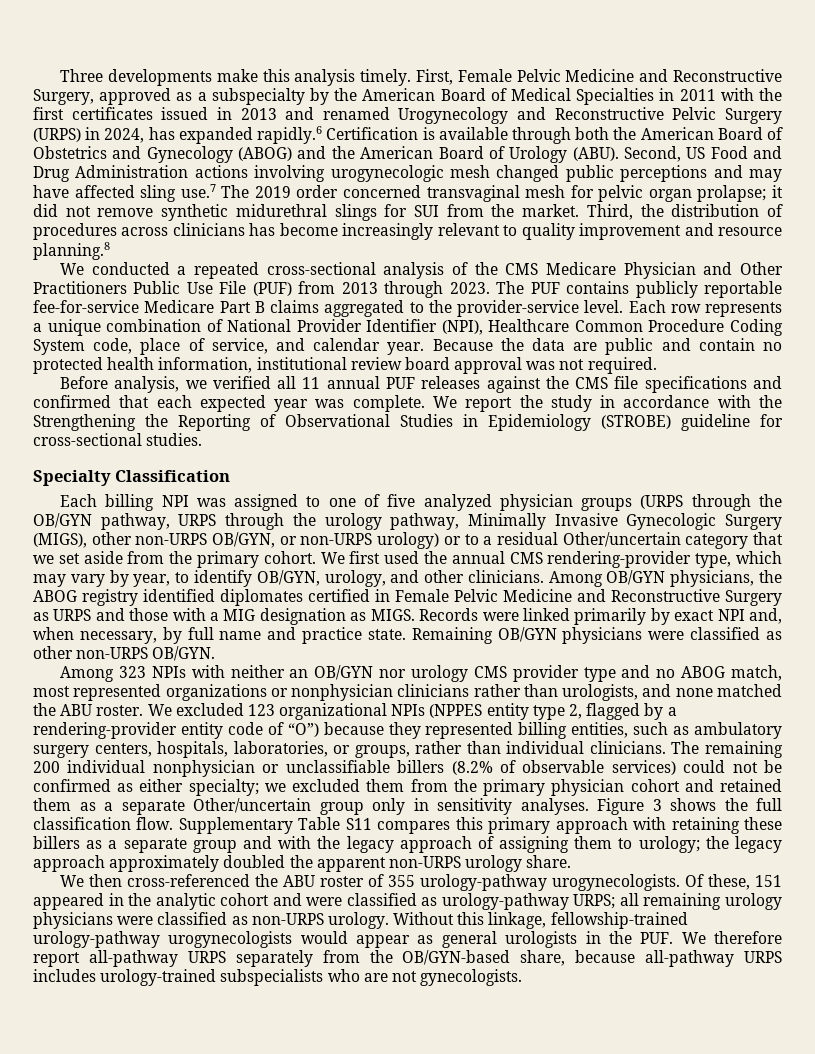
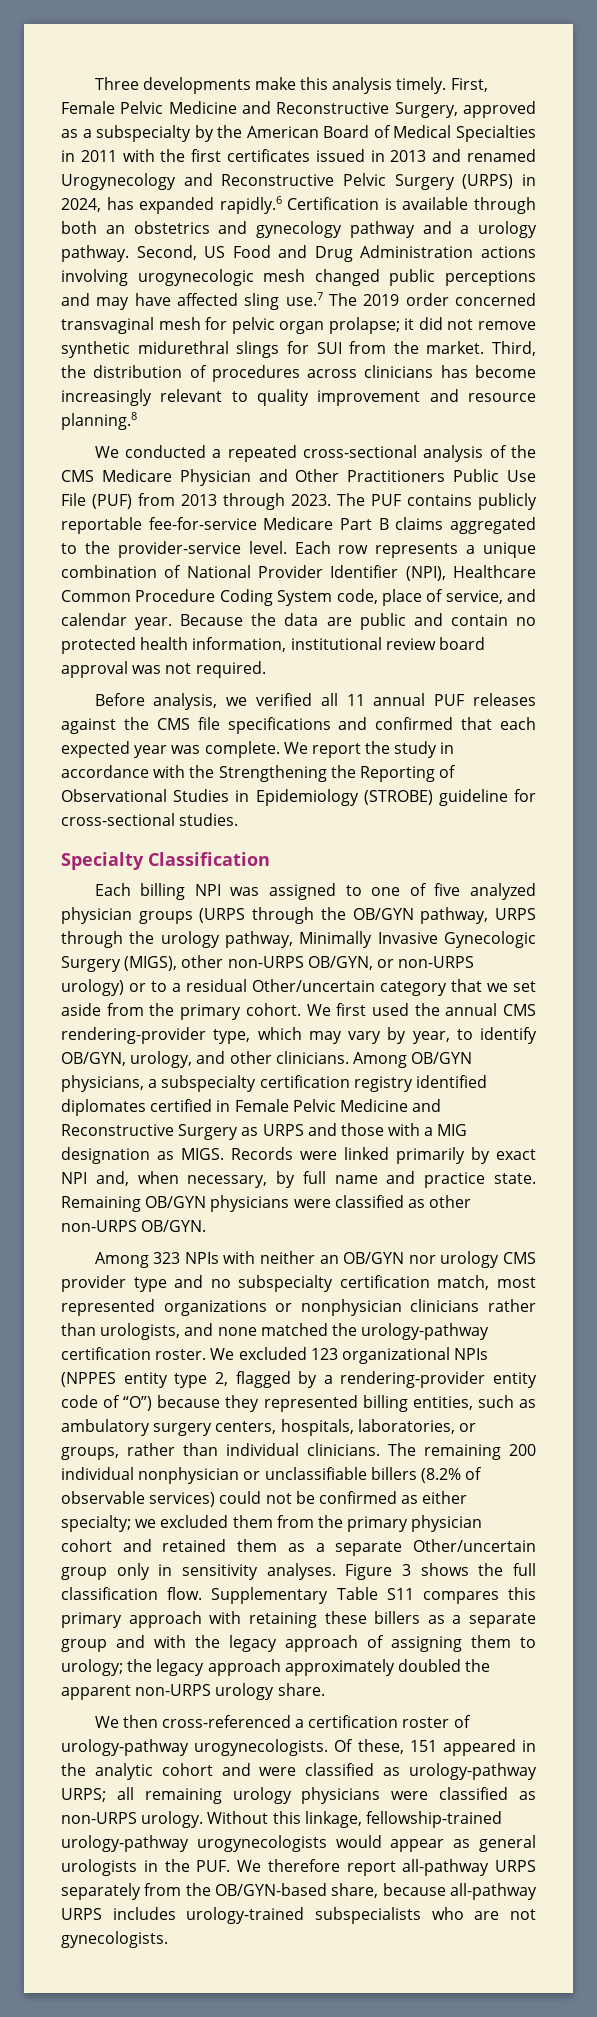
[613,127,783,140] [33,146,619,163] the American Board of Obstetrics and Gynecology (ABOG) and the American Board of Urology (ABU). -> [105,221,537,238] [61,245,129,262] an obstetrics and gynecology pathway and a urology pathway.
[759,570,783,583] [33,590,77,602] the ABOG -> [148,1075,350,1092] a subspecialty certification
[681,666,726,678] ABOG -> [238,1275,430,1292] subspecialty certification
[60,704,93,716] ABU -> [361,1323,490,1340] [61,1347,151,1360] urology-pathway certification
[255,874,316,887] the ABU -> [295,1715,399,1728] a certification
[388,875,416,887] 355 -> (471, 1721) none

